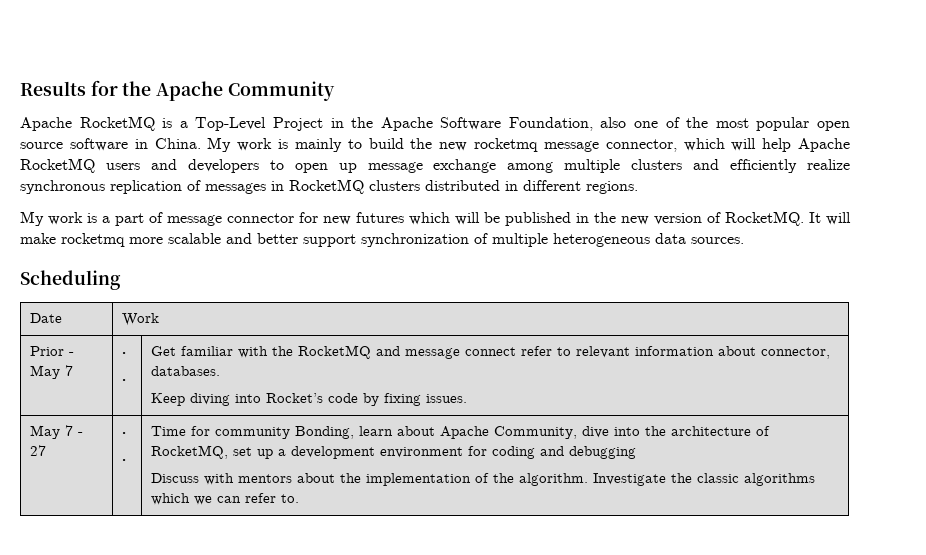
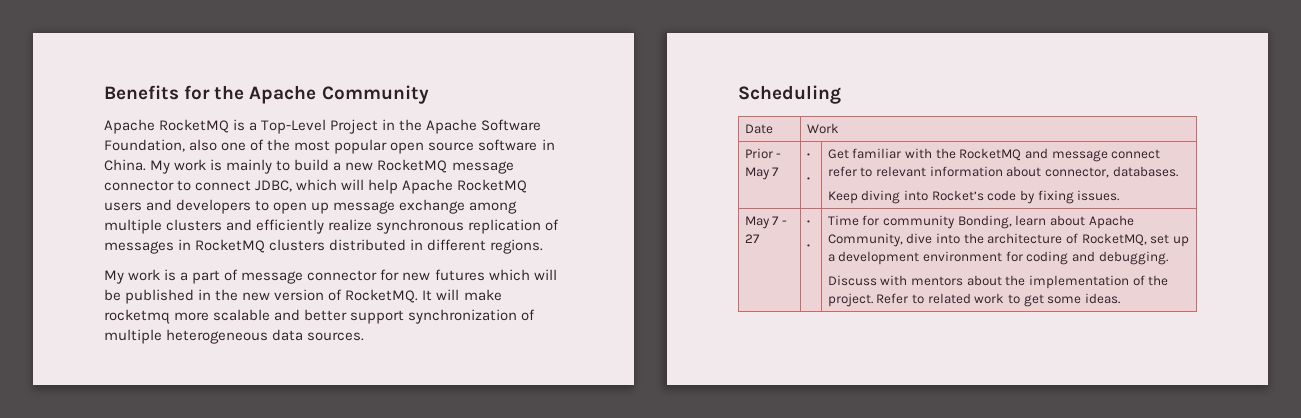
[20,81,86,96] Results -> [104,85,179,100] Benefits
[410,138,677,152] the new rocketmq message connector, -> [333,159,514,174] [104,180,293,192] a new RocketMQ message connector to connect JDBC,
[569,446,637,459] debugging -> [1098,251,1168,265] debugging.
[519,473,816,486] [151,493,300,505] algorithm. Investigate the classic algorithms which we can refer to. -> [827,293,1120,307] project. Refer to related work to get some ideas.

